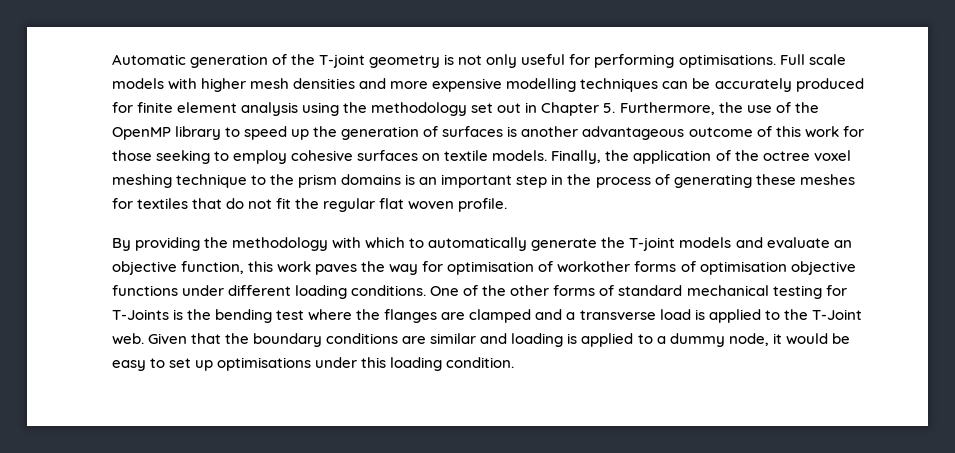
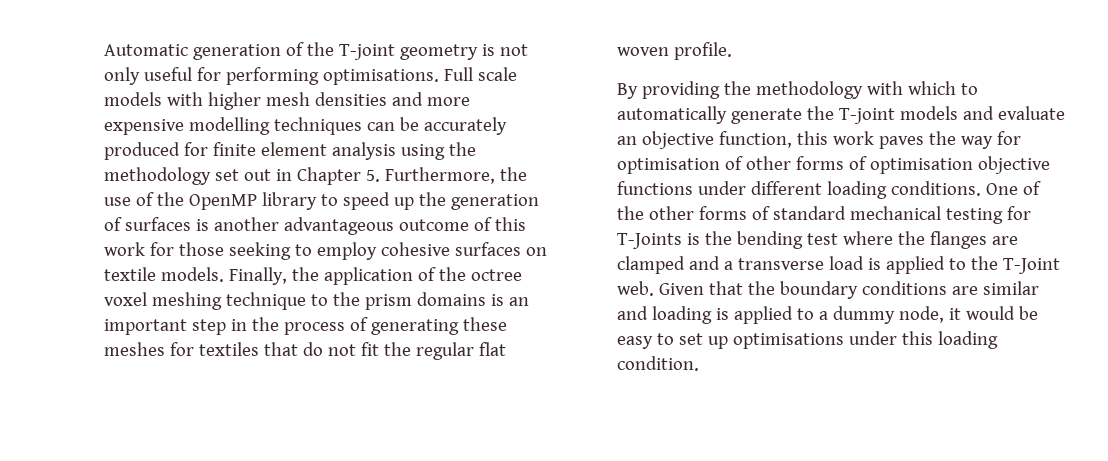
[557,261,631,273] workother -> [745,156,791,170] other

